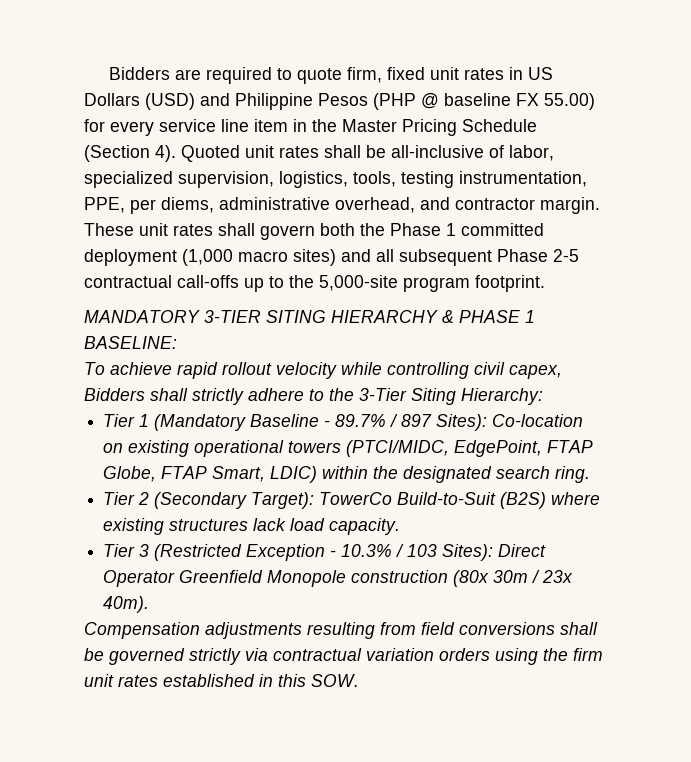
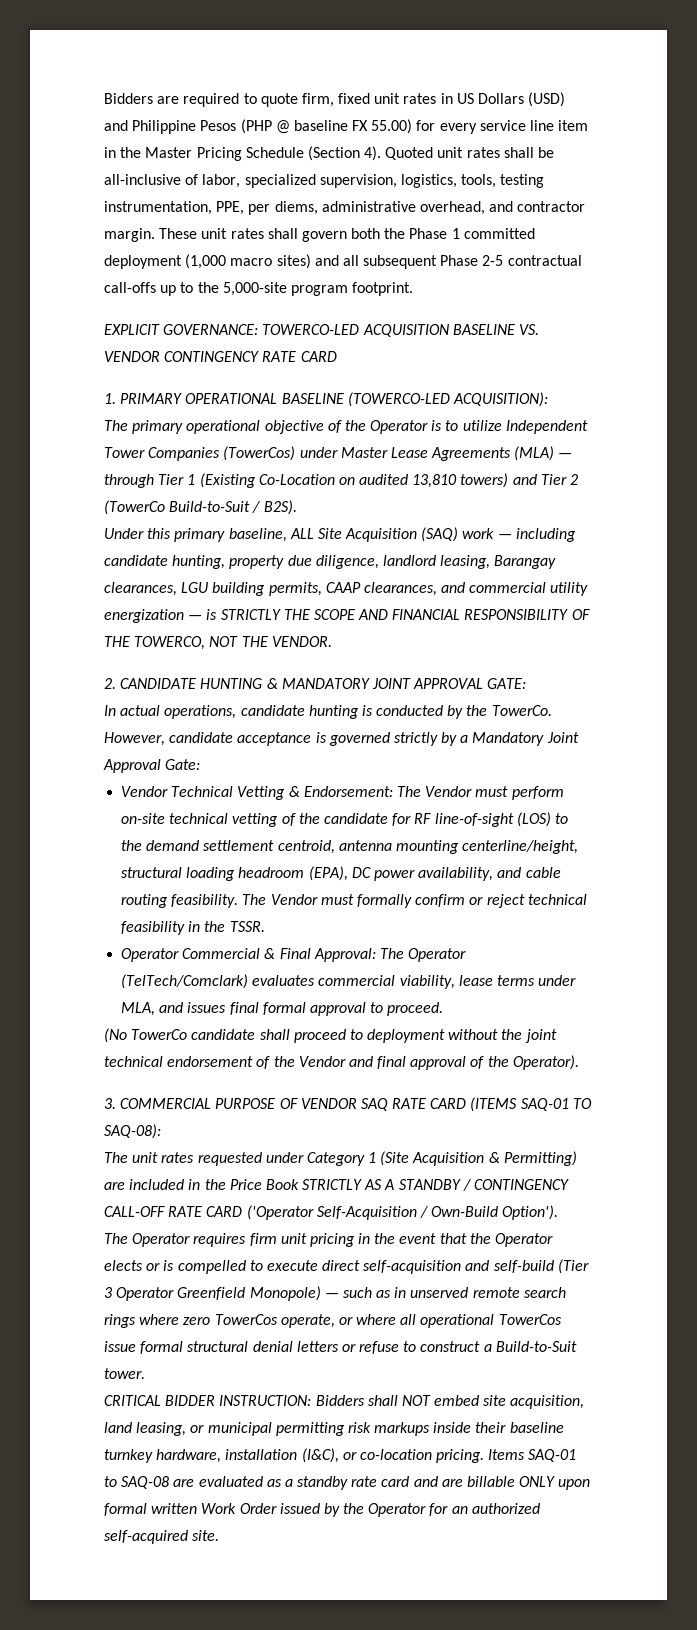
[84,310,535,323] [84,336,177,349] [84,362,562,379] [84,388,543,405] [103,414,584,431] [103,440,594,457] [103,466,591,483] [103,492,601,509] [103,518,401,535] [103,544,547,561] [103,570,574,587] [103,596,150,613] [84,622,598,639] [84,648,603,665] [84,674,359,687] MANDATORY 3-TIER SITING HIERARCHY & PHASE 1 BASELINE: // To achieve rapid rollout velocity while controlling civil capex, Bidders shall strictly adhere to the 3-Tier Siting Hierarchy: // Tier 1 (Mandatory Baseline - 89.7% / 897 Sites): Co-location on existing operational towers (PTCI/MIDC, EdgePoint, FTAP Globe, FTAP Smart, LDIC) within the designated search ring. // Tier 2 (Secondary Target): TowerCo Build-to-Suit (B2S) where existing structures lack load capacity. // Tier 3 (Restricted Exception - 10.3% / 103 Sites): Direct Operator Greenfield Monopole construction (80x 30m / 23x 40m). // Compensation adjustments resulting from field conversions shall be governed strictly via contractual variation orders using the firm unit rates established in this SOW. -> [104,324,539,337] [104,351,337,362] [104,392,548,407] [104,420,588,434] [104,446,573,461] [104,473,579,488] [104,500,297,515] [104,527,576,542] [104,555,557,569] [104,582,589,596] [104,609,590,623] [104,636,332,650] [104,678,527,689] [104,705,552,719] [104,732,579,746] [103,759,201,773] [121,786,564,800] [121,812,568,827] [121,840,579,854] [121,866,561,881] [121,894,587,908] [121,921,265,935] [121,948,467,962] [121,974,577,989] [121,1002,444,1016] [104,1028,557,1043] [104,1055,579,1070] [104,1097,592,1112] [104,1124,161,1139] [104,1151,577,1166] [104,1179,570,1191] [104,1205,559,1220] [104,1233,554,1247] [104,1259,589,1274] [104,1286,566,1301] [104,1314,562,1328] [104,1341,577,1354] [104,1368,145,1379] [104,1395,585,1409] [104,1422,564,1436] [104,1448,577,1463] [104,1476,591,1490] [104,1503,540,1517] [104,1530,220,1544] EXPLICIT GOVERNANCE: TOWERCO-LED ACQUISITION BASELINE VS. VENDOR CONTINGENCY RATE CARD // 1. PRIMARY OPERATIONAL BASELINE (TOWERCO-LED ACQUISITION): // The primary operational objective of the Operator is to utilize Independent Tower Companies (TowerCos) under Master Lease Agreements (MLA) — through Tier 1 (Existing Co-Location on audited 13,810 towers) and Tier 2 (TowerCo Build-to-Suit / B2S). // Under this primary baseline, ALL Site Acquisition (SAQ) work — including candidate hunting, property due diligence, landlord leasing, Barangay clearances, LGU building permits, CAAP clearances, and commercial utility energization — is STRICTLY THE SCOPE AND FINANCIAL RESPONSIBILITY OF THE TOWERCO, NOT THE VENDOR. // 2. CANDIDATE HUNTING & MANDATORY JOINT APPROVAL GATE: // In actual operations, candidate hunting is conducted by the TowerCo. However, candidate acceptance is governed strictly by a Mandatory Joint Approval Gate: // Vendor Technical Vetting & Endorsement: The Vendor must perform on-site technical vetting of the candidate for RF line-of-sight (LOS) to the demand settlement centroid, antenna mounting centerline/height, structural loading headroom (EPA), DC power availability, and cable routing feasibility. The Vendor must formally confirm or reject technical feasibility in the TSSR. // Operator Commercial & Final Approval: The Operator (TelTech/Comclark) evaluates commercial viability, lease terms under MLA, and issues final formal approval to proceed. // (No TowerCo candidate shall proceed to deployment without the joint technical endorsement of the Vendor and final approval of the Operator). // 3. COMMERCIAL PURPOSE OF VENDOR SAQ RATE CARD (ITEMS SAQ-01 TO SAQ-08): // The unit rates requested under Category 1 (Site Acquisition & Permitting) are included in the Price Book STRICTLY AS A STANDBY / CONTINGENCY CALL-OFF RATE CARD ('Operator Self-Acquisition / Own-Build Option'). // The Operator requires firm unit pricing in the event that the Operator elects or is compelled to execute direct self-acquisition and self-build (Tier 3 Operator Greenfield Monopole) — such as in unserved remote search rings where zero TowerCos operate, or where all operational TowerCos issue formal structural denial letters or refuse to construct a Build-to-Suit tower. // CRITICAL BIDDER INSTRUCTION: Bidders shall NOT embed site acquisition, land leasing, or municipal permitting risk markups inside their baseline turnkey hardware, installation (I&C), or co-location pricing. Items SAQ-01 to SAQ-08 are evaluated as a standby rate card and are billable ONLY upon formal written Work Order issued by the Operator for an authorized self-acquired site.

